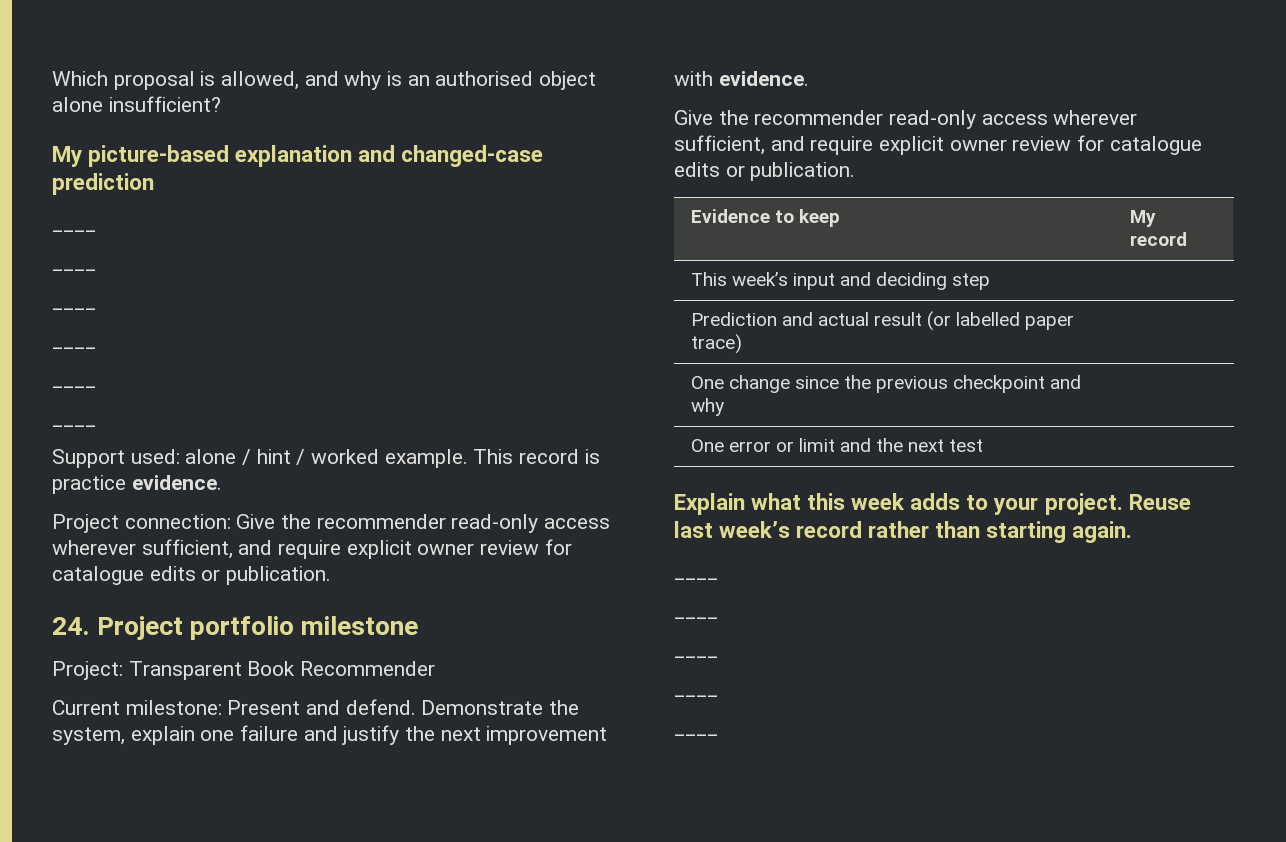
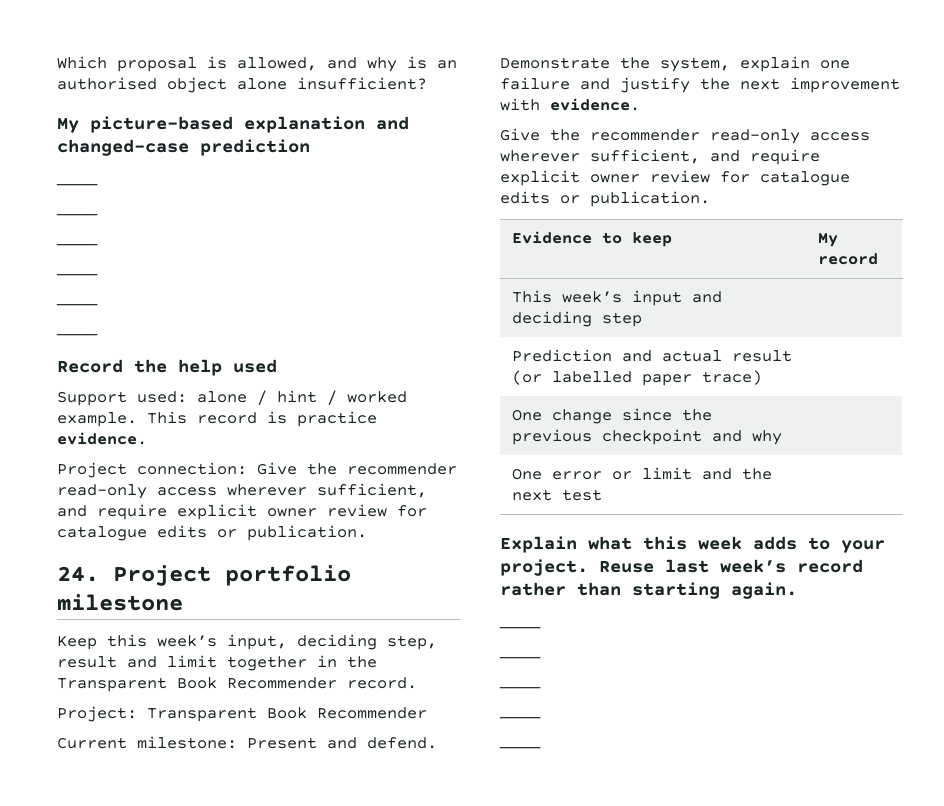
(96, 426) none -> [57,359,277,376] // Record the help used
(419, 625) none -> [57,634,437,650] [57,655,377,671] [57,677,417,692] // Keep this week’s input, deciding step, result and limit together in the Transparent Book Recommender record.

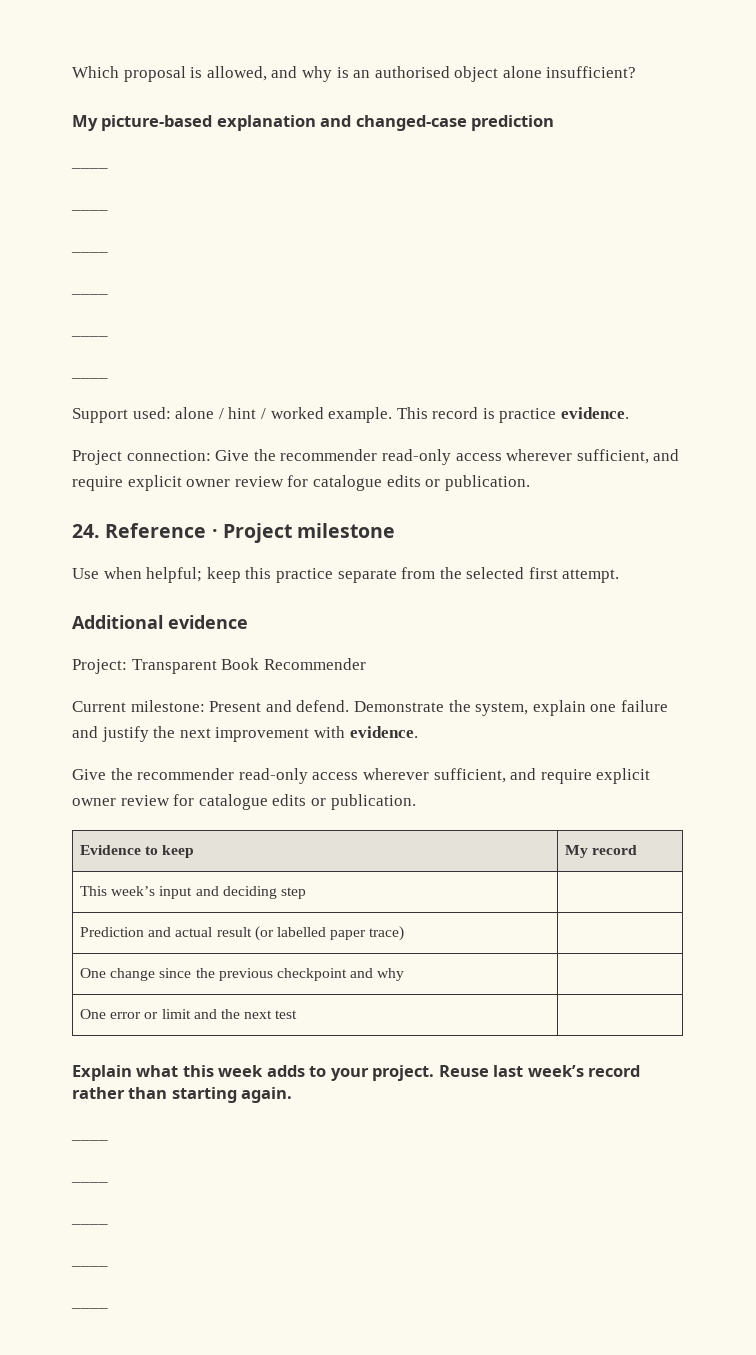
[57,359,277,376] // Record the help used -> (108, 378) none
[113,565,351,586] [57,594,183,611] [57,634,437,650] [57,655,377,671] [57,677,417,692] Project portfolio milestone // Keep this week’s input, deciding step, result and limit together in the Transparent Book Recommender record. -> [105,523,396,543] [72,567,620,583] [72,615,248,629] Reference · Project milestone // Use when helpful; keep this practice separate from the selected first attempt. // Additional evidence

